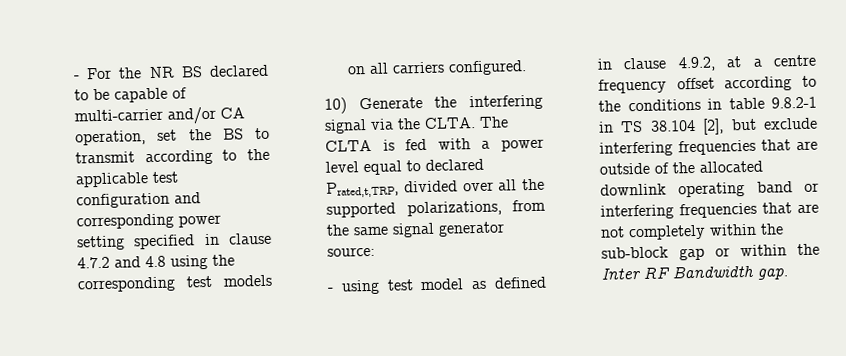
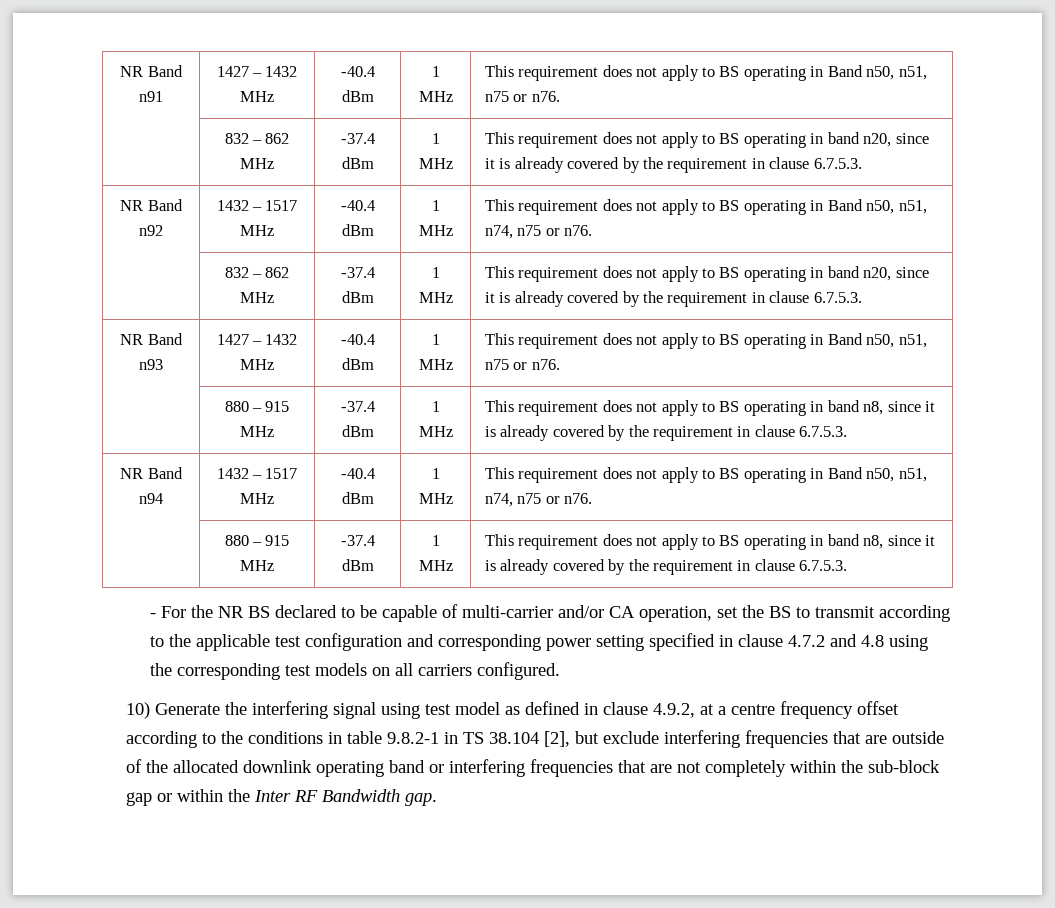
(74, 77) none -> [120,65,183,77] [139,91,163,102] [216,66,298,77] [240,91,274,102] [340,66,375,77] [341,90,374,102] [431,66,440,77] [418,91,453,102] [484,65,927,81] [484,91,560,102] [224,133,290,144] [240,158,274,169] [340,133,375,144] [341,157,374,169] [431,133,440,144] [418,158,453,169] [484,132,929,148] [484,157,862,173] [120,199,183,211] [139,225,163,236] [216,200,298,211] [240,225,274,236] [340,200,375,211] [341,224,374,236] [431,200,440,211] [418,225,453,236] [484,199,927,215] [484,225,593,239] [224,267,290,278] [240,292,274,303] [340,267,375,278] [341,291,374,303] [431,267,440,278] [418,292,453,303] [484,266,929,282] [484,291,862,307] [120,333,183,345] [139,359,163,370] [216,334,298,345] [240,359,274,370] [340,334,375,345] [341,358,374,370] [431,334,440,345] [418,359,453,370] [484,333,927,349] [484,359,560,370] [224,401,290,412] [240,426,274,437] [340,401,375,412] [341,425,374,437] [431,401,440,412] [418,426,453,437] [484,400,936,416] [484,425,848,441] [120,467,183,479] [139,493,163,504] [216,468,298,479] [240,493,274,504] [340,468,375,479] [341,492,374,504] [431,468,440,479] [418,493,453,504] [484,467,927,483] [484,493,593,507] [224,535,290,546] [240,560,274,571] [340,535,375,546] [341,559,374,571] [431,535,440,546] [418,560,453,571] [484,534,936,550] [484,559,848,575] NR Band n91 | 1427 – 1432 MHz | -40.4 dBm | 1 MHz | This requirement does not apply to BS operating in Band n50, n51, n75 or n76. // | 832 – 862 MHz | -37.4 dBm | 1 MHz | This requirement does not apply to BS operating in band n20, since it is already covered by the requirement in clause 6.7.5.3. // NR Band n92 | 1432 – 1517 MHz | -40.4 dBm | 1 MHz | This requirement does not apply to BS operating in Band n50, n51, n74, n75 or n76. // | 832 – 862 MHz | -37.4 dBm | 1 MHz | This requirement does not apply to BS operating in band n20, since it is already covered by the requirement in clause 6.7.5.3. // NR Band n93 | 1427 – 1432 MHz | -40.4 dBm | 1 MHz | This requirement does not apply to BS operating in Band n50, n51, n75 or n76. // | 880 – 915 MHz | -37.4 dBm | 1 MHz | This requirement does not apply to BS operating in band n8, since it is already covered by the requirement in clause 6.7.5.3. // NR Band n94 | 1432 – 1517 MHz | -40.4 dBm | 1 MHz | This requirement does not apply to BS operating in Band n50, n51, n74, n75 or n76. // | 880 – 915 MHz | -37.4 dBm | 1 MHz | This requirement does not apply to BS operating in band n8, since it is already covered by the requirement in clause 6.7.5.3. //
[370,116,510,130] [325,138,544,152] [325,158,485,176] [326,178,545,198] [326,199,546,218] [326,221,506,238] [327,246,376,257] [328,287,335,292] via the CLTA. The CLTA is fed with a power level equal to declared Prated,t,TRP, divided over all the supported polarizations, from the same signal generator source: // - -> (376, 710) none

